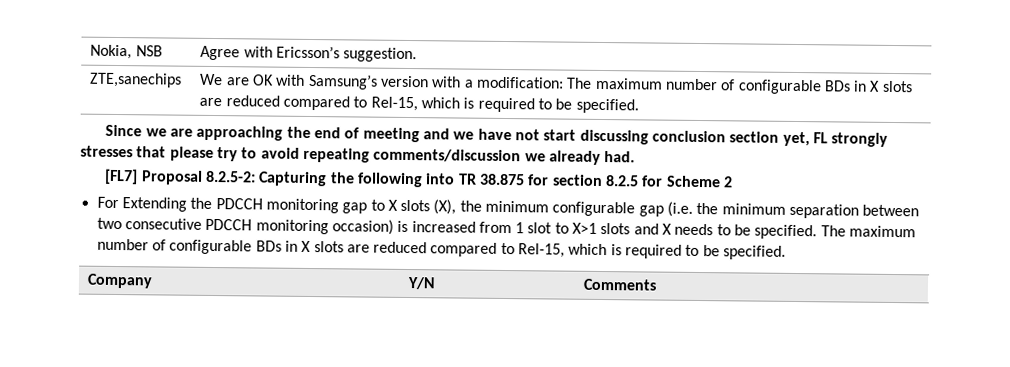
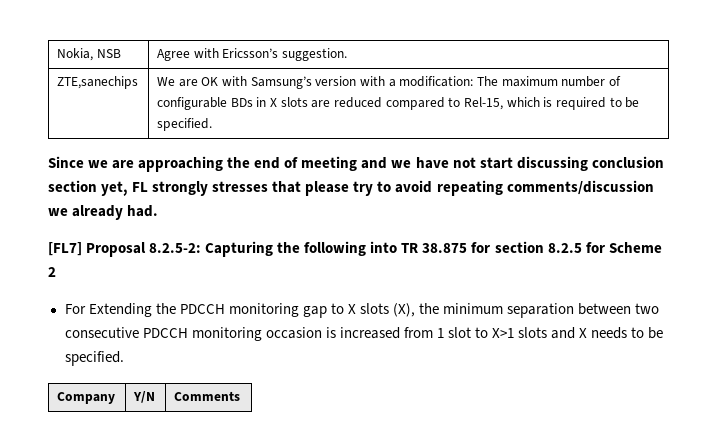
[552,201,786,217] configurable gap (i.e. the minimum -> (504, 308) none
[331,219,394,235] occasion) -> [265,327,322,339] occasion
[820,225,917,238] [96,238,787,260] The maximum number of configurable BDs in X slots are reduced compared to Rel-15, which is required to be specified. -> (124, 358) none

